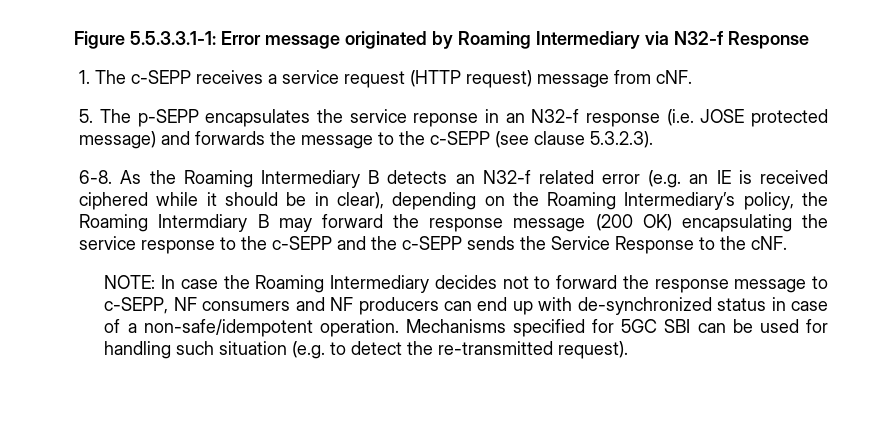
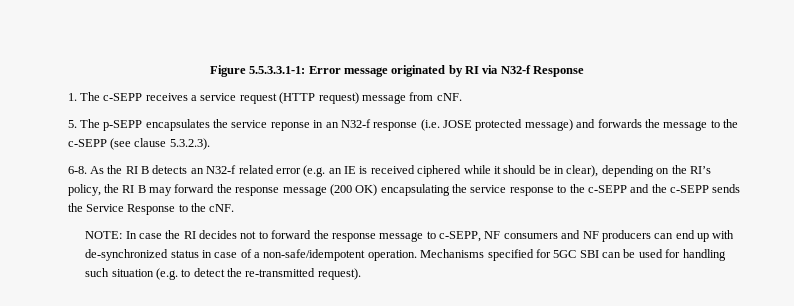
[457,31,640,49] Roaming Intermediary -> [465,66,480,74] RI
[183,170,360,188] Roaming Intermediary -> [125,166,138,174] RI
[547,192,828,210] [79,214,248,232] Roaming Intermediary’s policy, the Roaming Intermdiary -> [689,166,711,174] [67,184,135,196] RI’s policy, the RI
[255,275,430,293] Roaming Intermediary -> [183,231,196,239] RI

